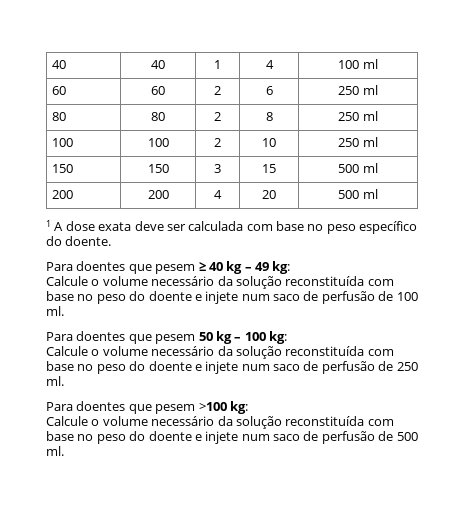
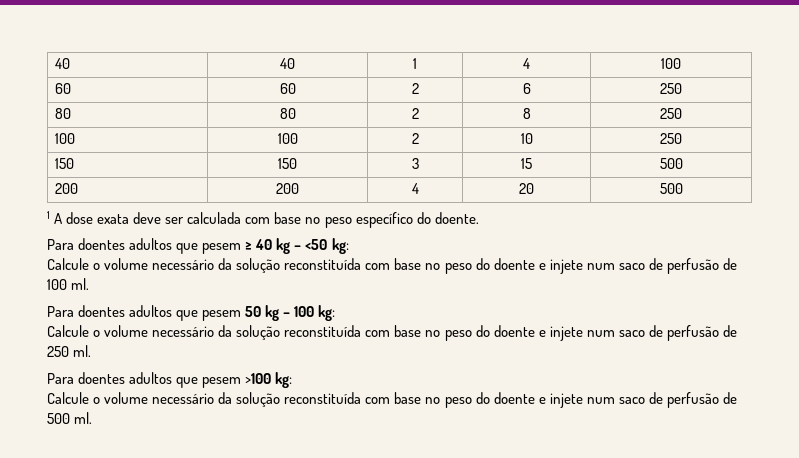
[362,59,378,69] ml -> (681, 63) none
[362,85,378,95] ml -> (682, 88) none
[362,111,378,121] ml -> (682, 113) none
[362,137,378,147] ml -> (682, 138) none
[362,163,378,173] ml -> (683, 163) none
[362,189,378,199] ml -> (683, 188) none
(126, 266) none -> [129,238,173,250] adultos
[255,262,269,271] 49 -> [305,239,328,250] <50
(126, 336) none -> [129,305,173,317] adultos
(126, 406) none -> [129,372,173,384] adultos

